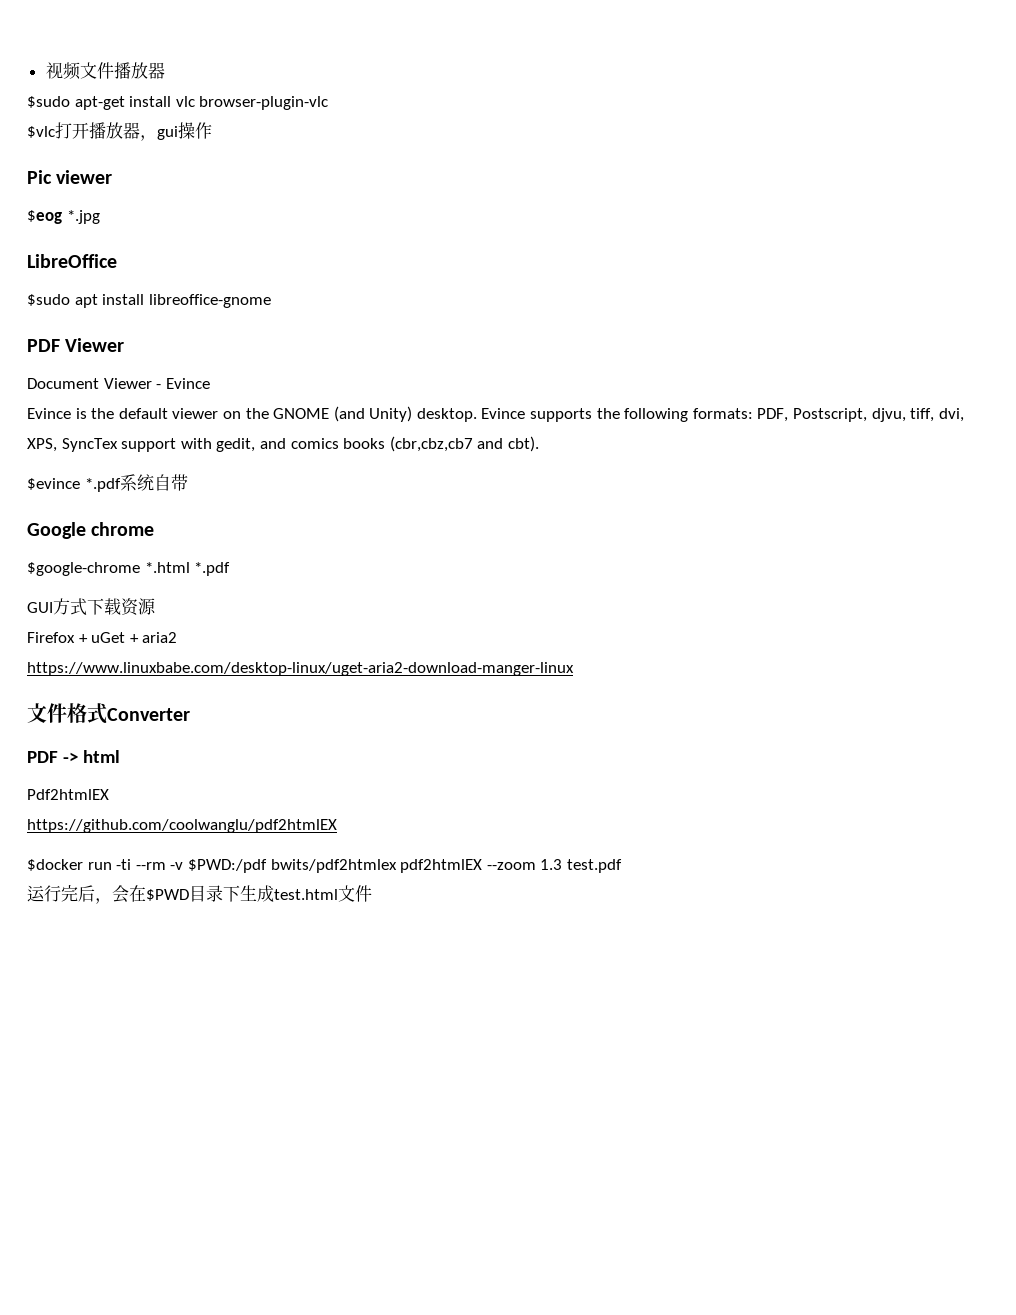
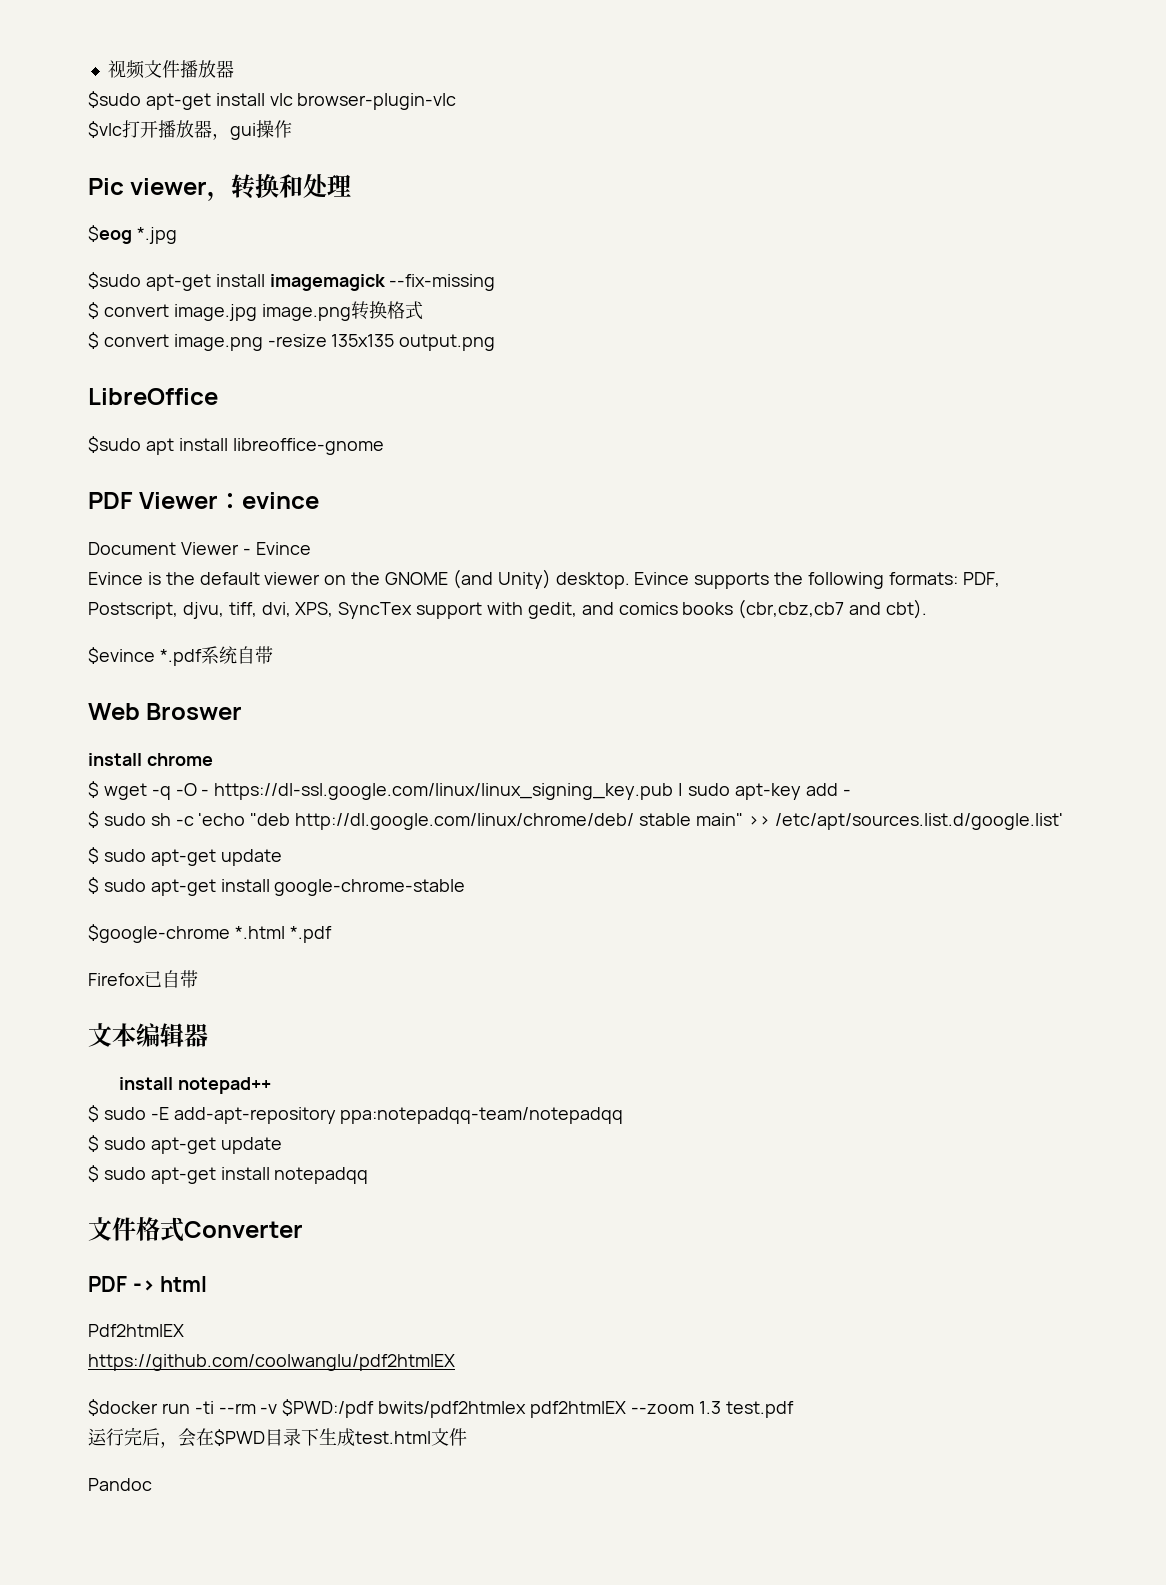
(113, 177) none -> [207,173,352,201] ，转换和处理
(100, 217) none -> [88,272,496,291] [88,301,423,321] [88,332,496,351] // $sudo apt-get install imagemagick --fix-missing // $ convert image.jpg image.png转换格式 // $ convert image.png -resize 135x135 output.png
(125, 345) none -> [218,492,320,509] ：evince
[27,522,155,539] [27,562,231,576] [27,598,156,616] [27,632,178,643] [27,662,574,676] Google chrome // $google-chrome *.html *.pdf // GUI方式下载资源 // Firefox + uGet + aria2 // https://www.linuxbabe.com/desktop-linux/uget-aria2-download-manger-linux -> [88,703,243,720] [88,753,213,766] [88,781,851,800] [88,811,1063,830] [88,847,282,866] [88,877,466,896] [88,924,332,943] [88,970,198,988] [88,1023,208,1047] [118,1077,271,1094] [88,1105,624,1124] [88,1135,282,1154] [88,1165,369,1184] Web Broswer // install chrome // $ wget -q -O - https://dl-ssl.google.com/linux/linux_signing_key.pub | sudo apt-key add - // $ sudo sh -c 'echo "deb http://dl.google.com/linux/chrome/deb/ stable main" >> /etc/apt/sources.list.d/google.list' // $ sudo apt-get update // $ sudo apt-get install google-chrome-stable // $google-chrome *.html *.pdf // Firefox已自带 // 文本编辑器 // install notepad++ // $ sudo -E add-apt-repository ppa:notepadqq-team/notepadqq // $ sudo apt-get update // $ sudo apt-get install notepadqq
(372, 893) none -> [88,1478,152,1491] // Pandoc

